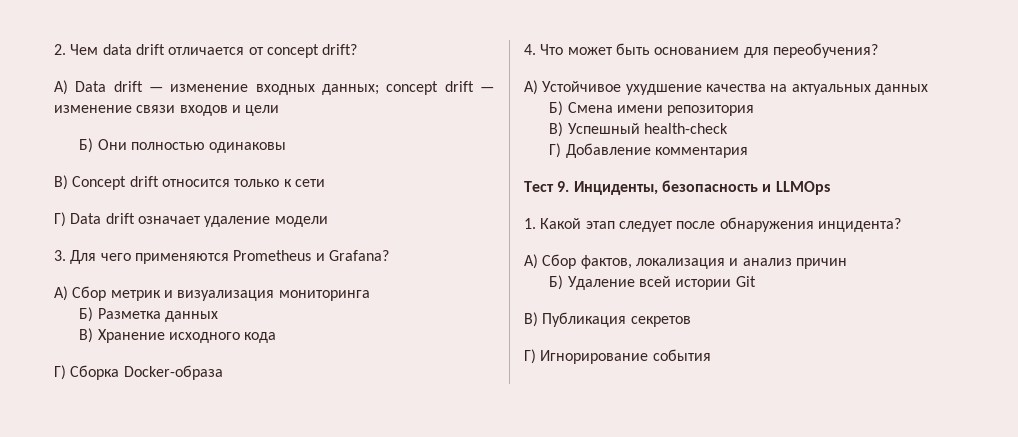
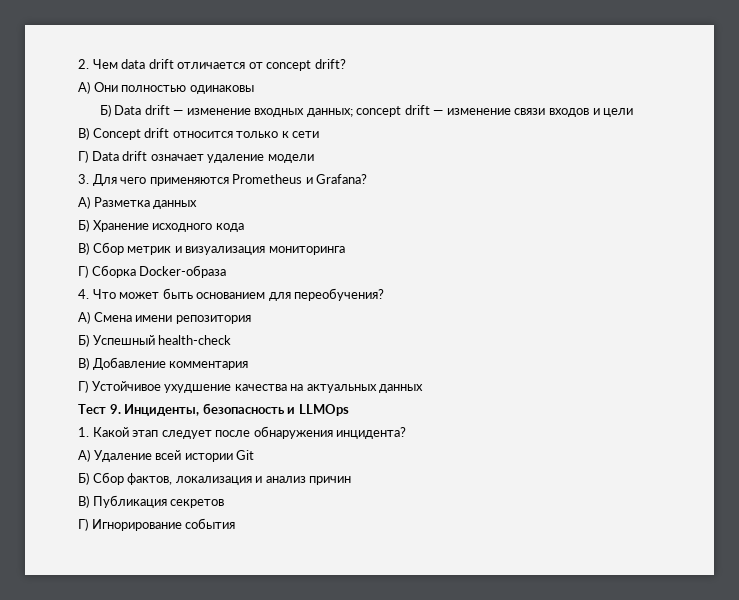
(68, 87) none -> [93,82,254,94] [99,104,111,117] Они полностью одинаковы // Б)
[79,138,287,153] // Б) Они полностью одинаковы -> (634, 112) none
(68, 293) none -> [93,197,198,209] [78,219,244,232] [78,242,89,255] Разметка данных // Б) Хранение исходного кода // В)
[79,307,218,322] [79,328,277,343] // Б) Разметка данных // В) Хранение исходного кода -> (345, 250) none
(538, 87) none -> [93,312,251,324] [78,334,232,347] [78,357,249,370] [78,380,88,393] Смена имени репозитория // Б) Успешный health-check // В) Добавление комментария // Г)
[549,101,755,116] [549,122,728,137] [549,143,748,158] // Б) Смена имени репозитория // В) Успешный health-check // Г) Добавление комментария -> (424, 388) none
(538, 261) none -> [93,450,255,462] [78,472,89,485] Удаление всей истории Git // Б)
[549,275,756,290] // Б) Удаление всей истории Git -> (352, 480) none

